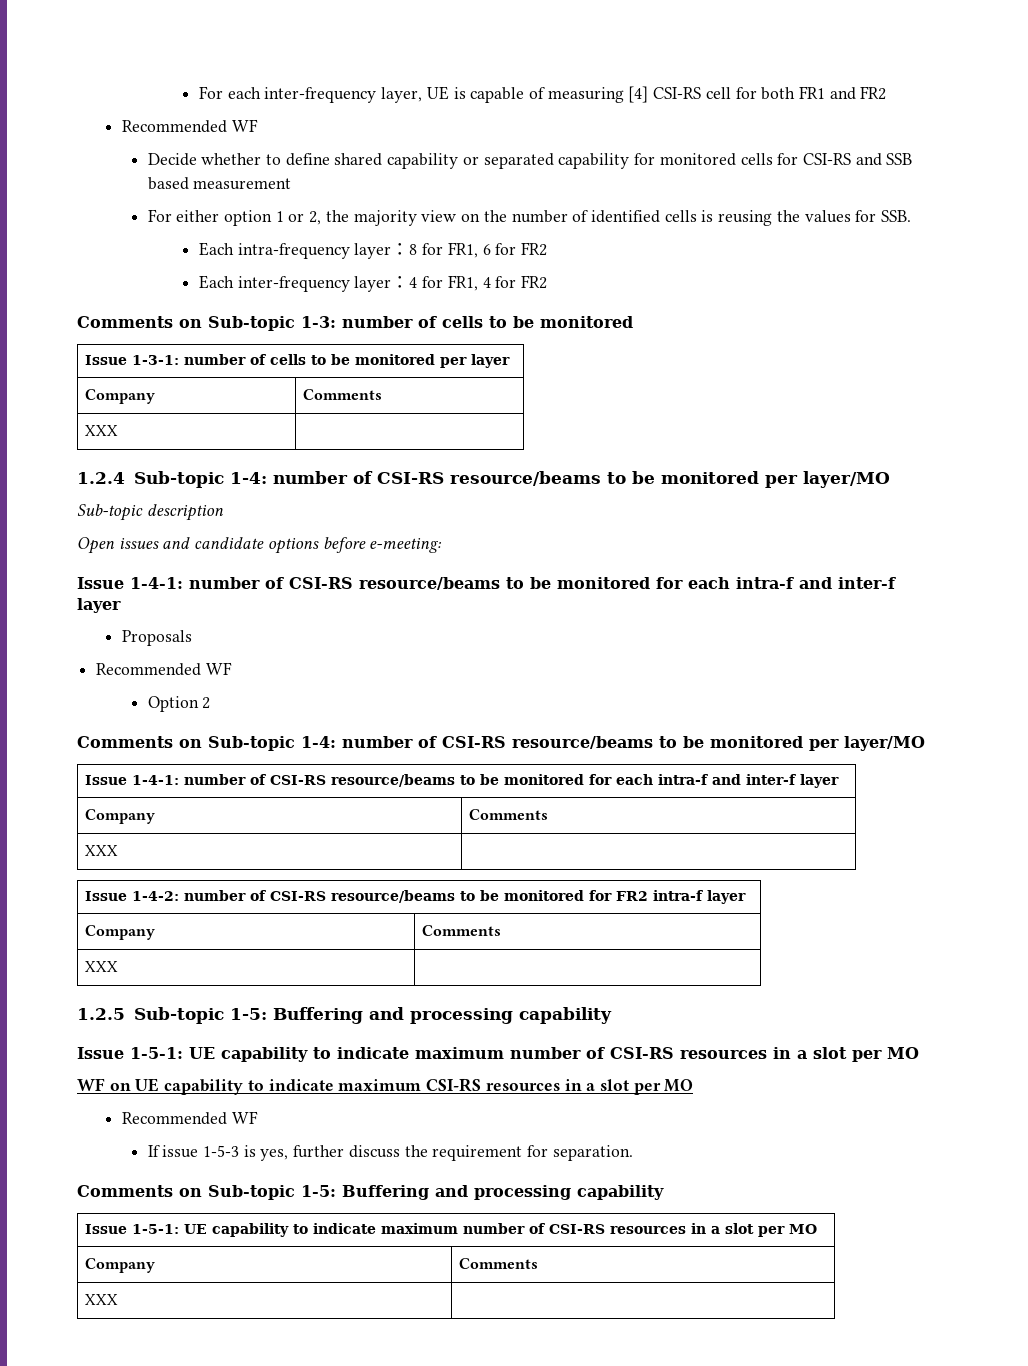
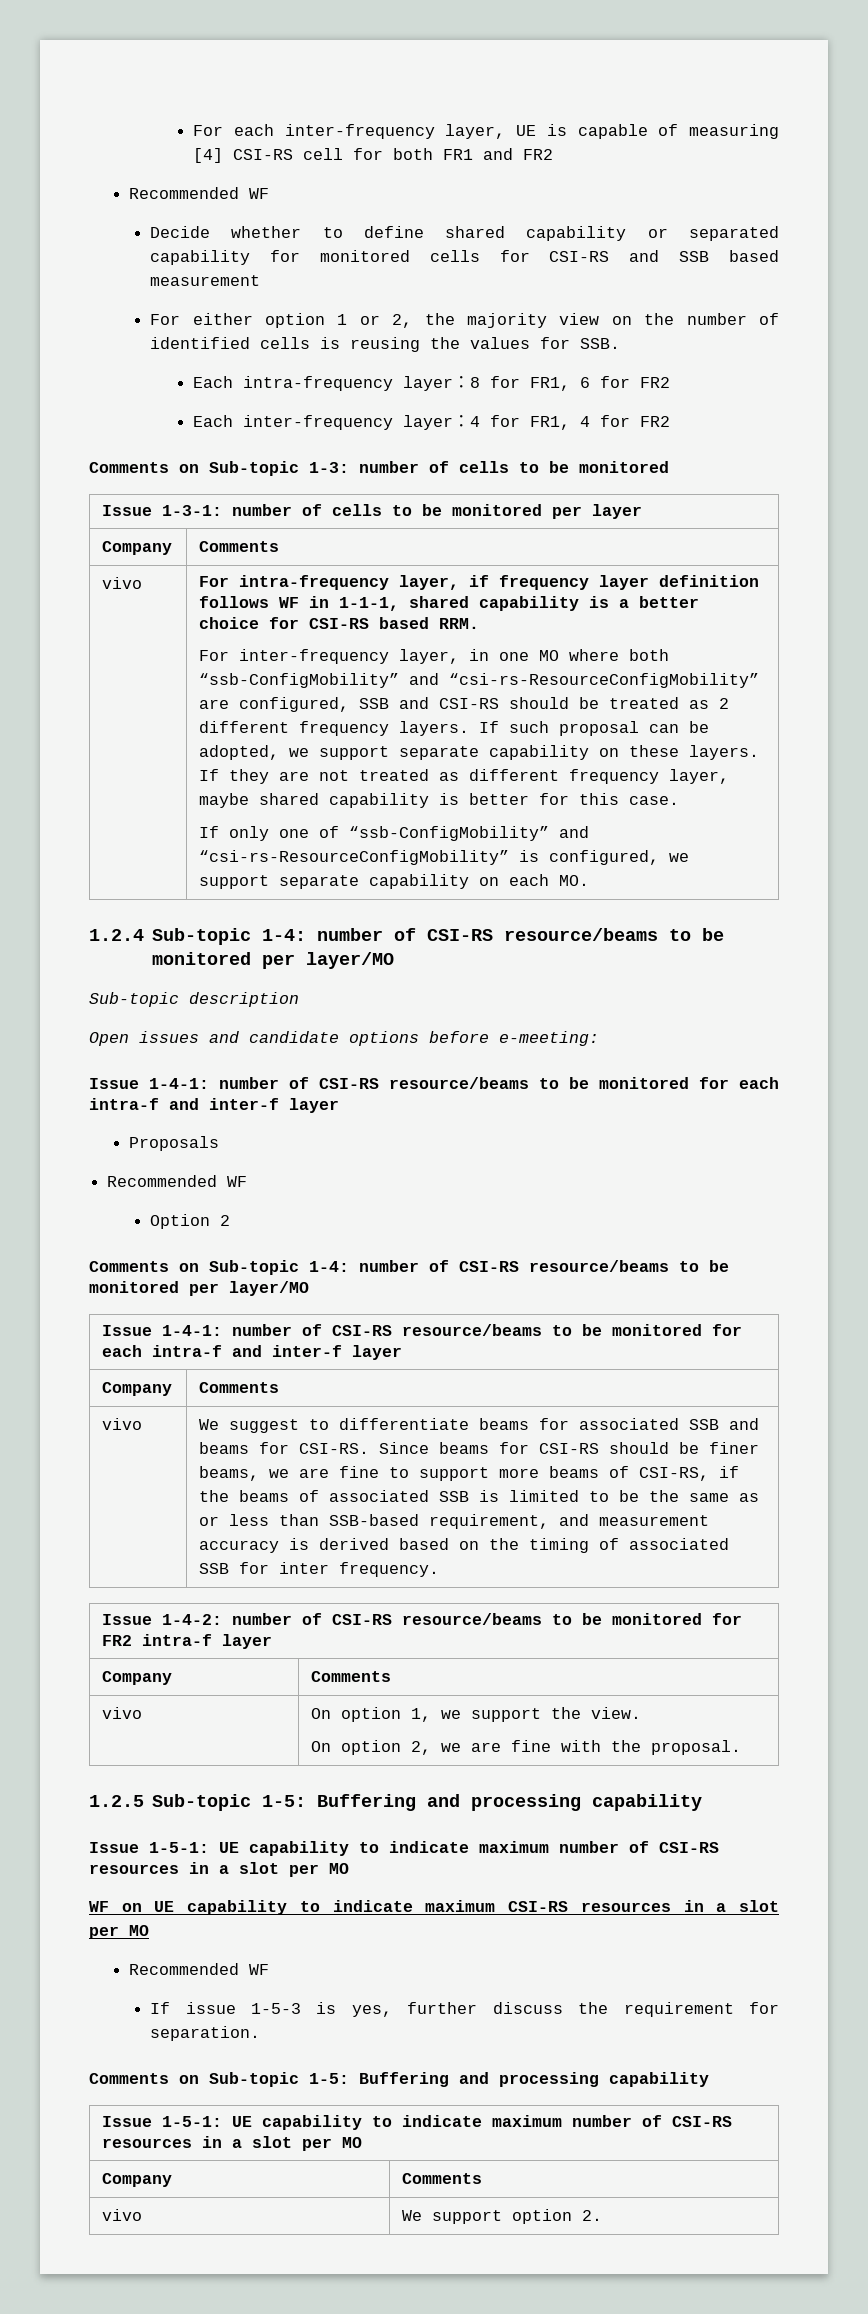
[84,425,118,436] XXX | -> [102,577,143,589] [199,575,760,590] [199,596,700,611] [199,617,480,629] [199,649,670,664] [199,673,760,688] [199,697,730,712] [199,721,710,736] [199,745,760,760] [199,769,730,784] [199,793,680,808] [199,826,590,841] [199,850,690,865] [199,874,590,889] vivo | For intra-frequency layer, if frequency layer definition follows WF in 1-1-1, shared capability is a better choice for CSI-RS based RRM. // For inter-frequency layer, in one MO where both “ssb-ConfigMobility” and “csi-rs-ResourceConfigMobility” are configured, SSB and CSI-RS should be treated as 2 different frequency layers. If such proposal can be adopted, we support separate capability on these layers. If they are not treated as different frequency layer, maybe shared capability is better for this case. // If only one of “ssb-ConfigMobility” and “csi-rs-ResourceConfigMobility” is configured, we support separate capability on each MO.
[84,845,118,856] XXX | -> [102,1418,143,1430] [199,1418,760,1433] [199,1442,760,1454] [199,1466,740,1481] [199,1490,760,1502] [199,1514,710,1529] [199,1538,730,1553] [199,1562,440,1577] vivo | We suggest to differentiate beams for associated SSB and beams for CSI-RS. Since beams for CSI-RS should be finer beams, we are fine to support more beams of CSI-RS, if the beams of associated SSB is limited to be the same as or less than SSB-based requirement, and measurement accuracy is derived based on the timing of associated SSB for inter frequency.
[84,961,118,972] XXX | -> [102,1707,143,1719] [311,1707,642,1722] [311,1740,742,1755] vivo | On option 1, we support the view. // On option 2, we are fine with the proposal.
[84,1294,118,1305] XXX | -> [102,2209,143,2221] [402,2209,603,2224] vivo | We support option 2.

